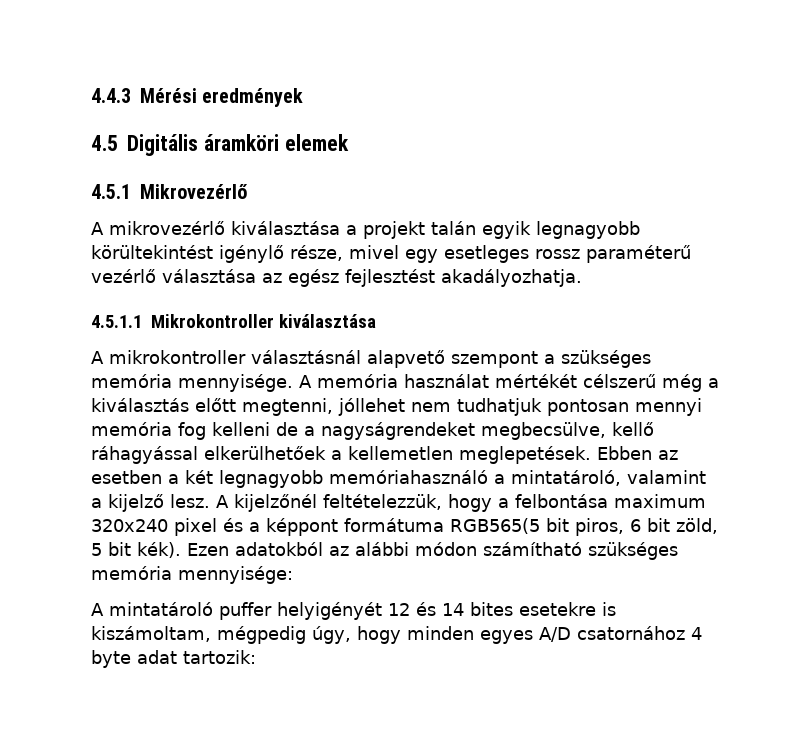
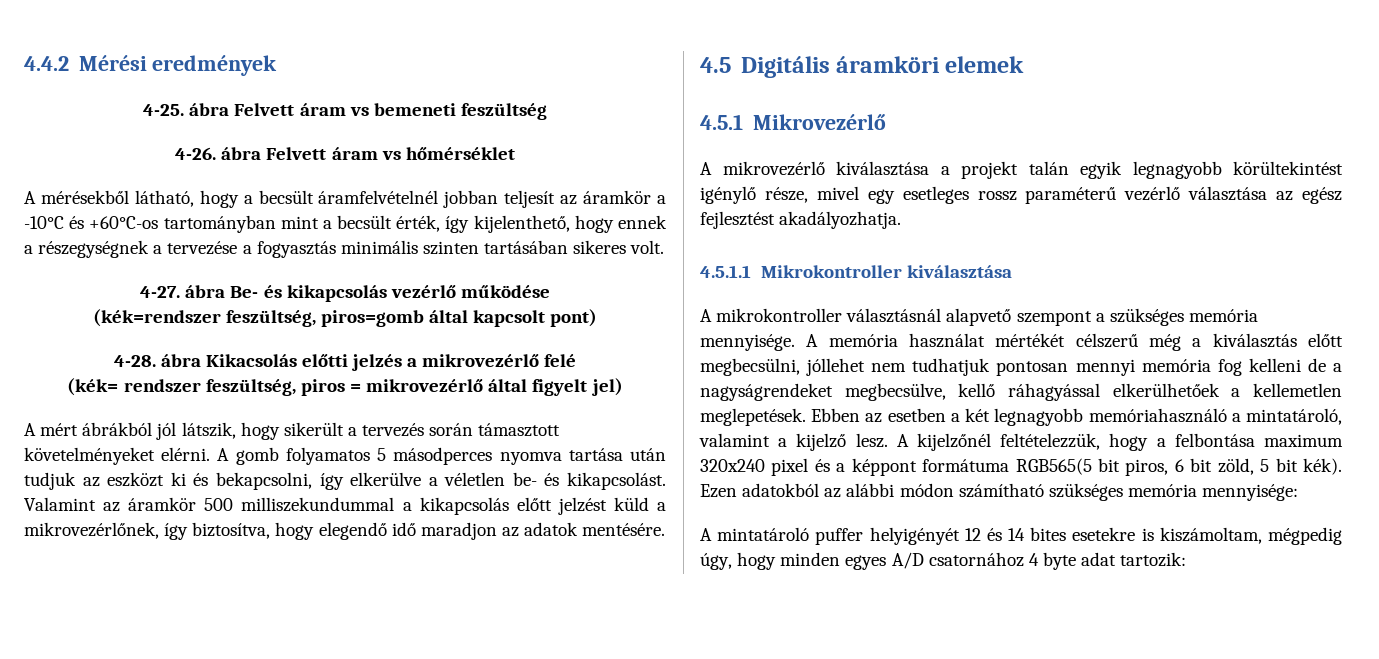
[91,88,131,103] 4.4.3 -> [24,56,69,71] 4.4.2
(304, 97) none -> [143,103,547,120] [175,147,515,160] [24,190,666,208] [24,215,668,233] [24,240,665,258] [140,285,550,302] [92,309,598,327] [113,354,577,371] [67,378,623,396] [24,422,561,440] [24,447,666,465] [24,472,666,490] [24,497,667,515] [24,522,666,540] // 4-25. ábra Felvett áram vs bemeneti feszültség // 4-26. ábra Felvett áram vs hőmérséklet // A mérésekből látható, hogy a becsült áramfelvételnél jobban teljesít az áramkör a -10°C és +60°C-os tartományban mint a becsült érték, így kijelenthető, hogy ennek a részegységnek a tervezése a fogyasztás minimális szinten tartásában sikeres volt. // 4-27. ábra Be- és kikapcsolás vezérlő működése // (kék=rendszer feszültség, piros=gomb által kapcsolt pont) // 4-28. ábra Kikacsolás előtti jelzés a mikrovezérlő felé // (kék= rendszer feszültség, piros = mikrovezérlő által figyelt jel) // A mért ábrákból jól látszik, hogy sikerült a tervezés során támasztott követelményeket elérni. A gomb folyamatos 5 másodperces nyomva tartása után tudjuk az eszközt ki és bekapcsolni, így elkerülve a véletlen be- és kikapcsolást. Valamint az áramkör 500 milliszekundummal a kikapcsolás előtt jelzést küld a mikrovezérlőnek, így biztosítva, hogy elegendő idő maradjon az adatok mentésére.
[242,398,333,416] megtenni, -> [700,358,800,376] megbecsülni,

